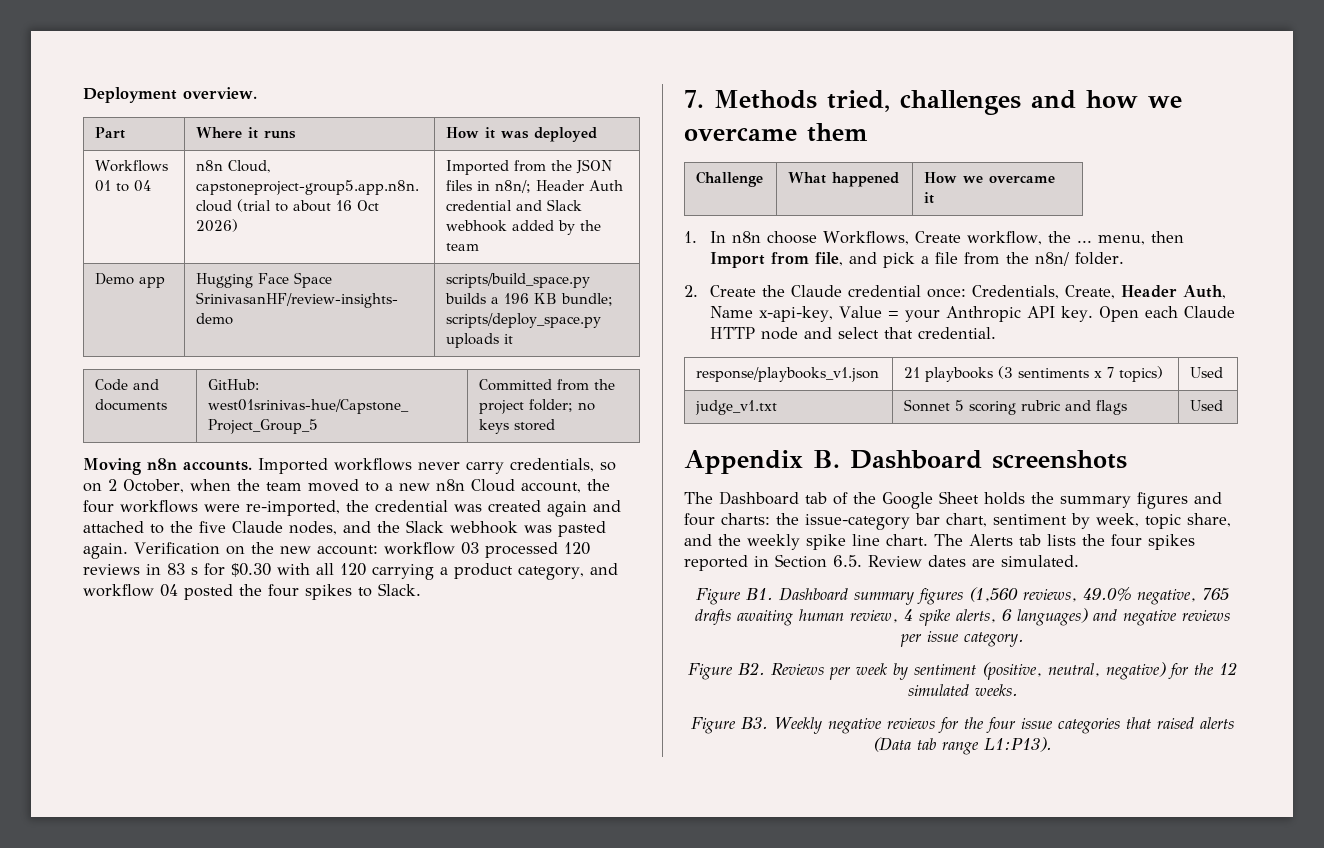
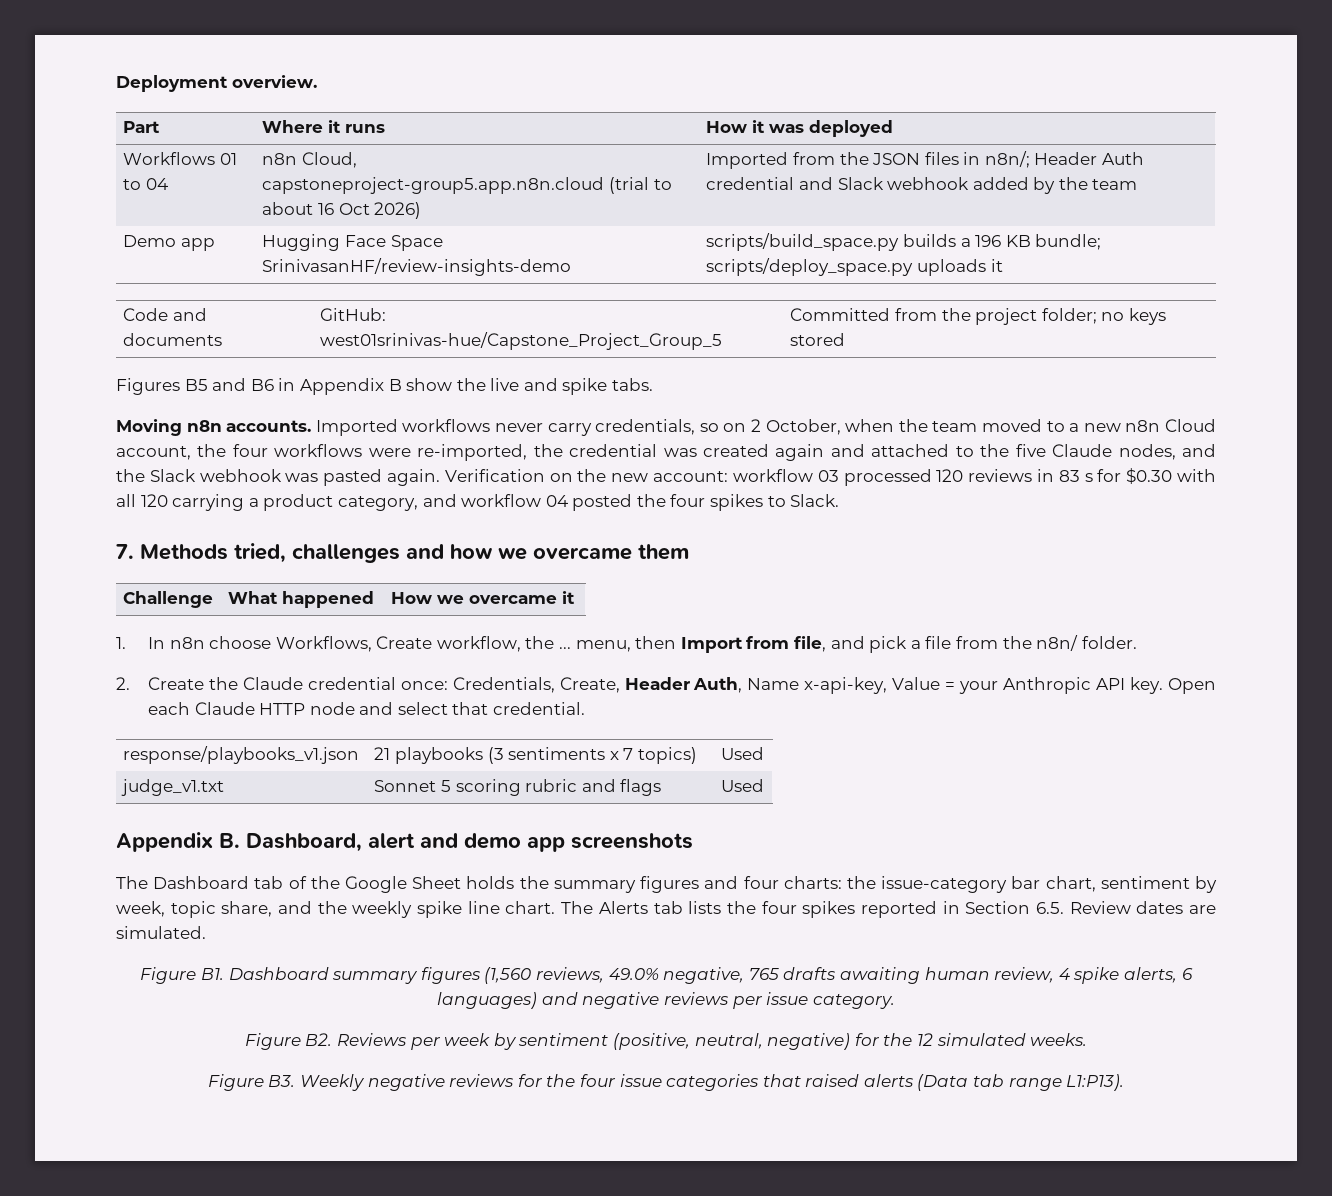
(556, 425) none -> [116,378,654,395] // Figures B5 and B6 in Appendix B show the live and spike tabs.
[850,450,982,469] Dashboard -> [246,833,565,852] Dashboard, alert and demo app

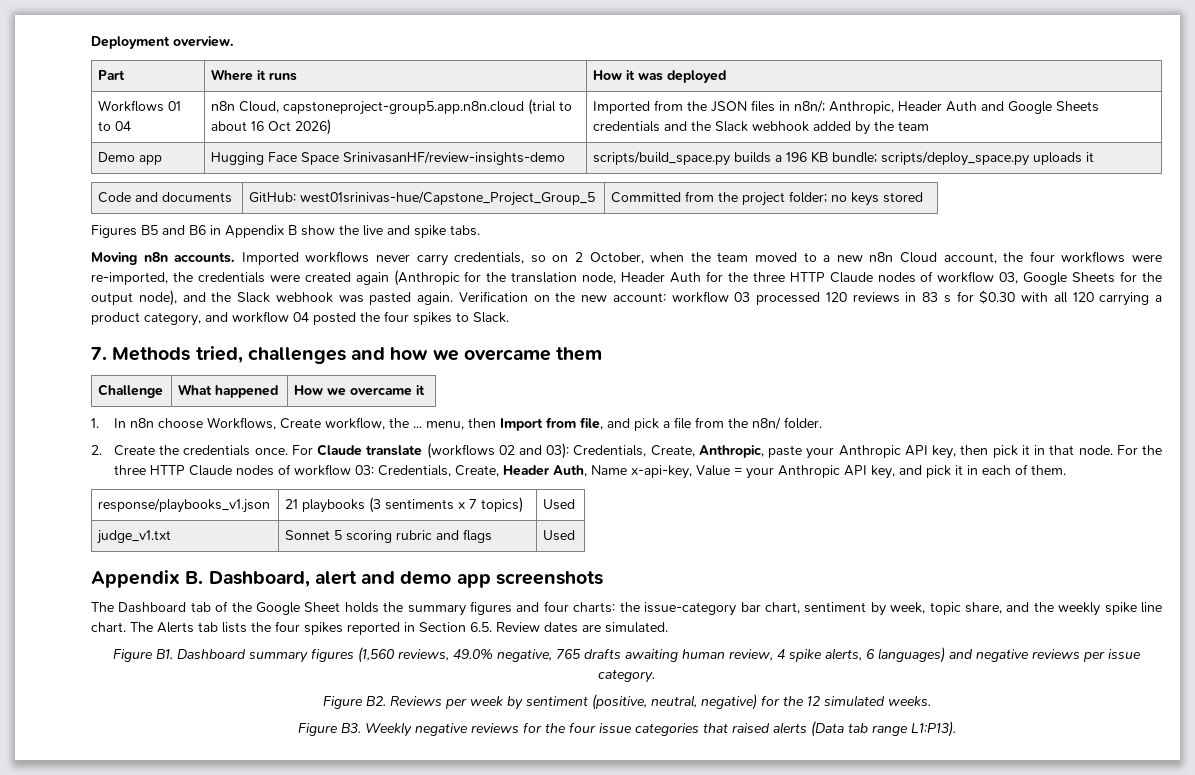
[1034,152,1145,165] [706,177,833,190] Header Auth credential and -> [829,101,1100,114] [593,121,712,132] Anthropic, Header Auth and Google Sheets credentials and the
[569,444,1176,461] credential was created again and attached to the five Claude nodes, -> [197,270,1162,286] [91,290,177,306] credentials were created again (Anthropic for the translation node, Header Auth for the three HTTP Claude nodes of workflow 03, Google Sheets for the output node),
[242,677,448,690] Claude credential once: -> [183,443,1162,459] [113,464,374,476] credentials once. For Claude translate (workflows 02 and 03): Credentials, Create, Anthropic, paste your Anthropic API key, then pick it in that node. For the three HTTP Claude nodes of workflow 03:
[1130,677,1216,694] [147,702,586,715] key. Open each Claude HTTP node and select that credential. -> [870,464,1066,479] key, and pick it in each of them.

